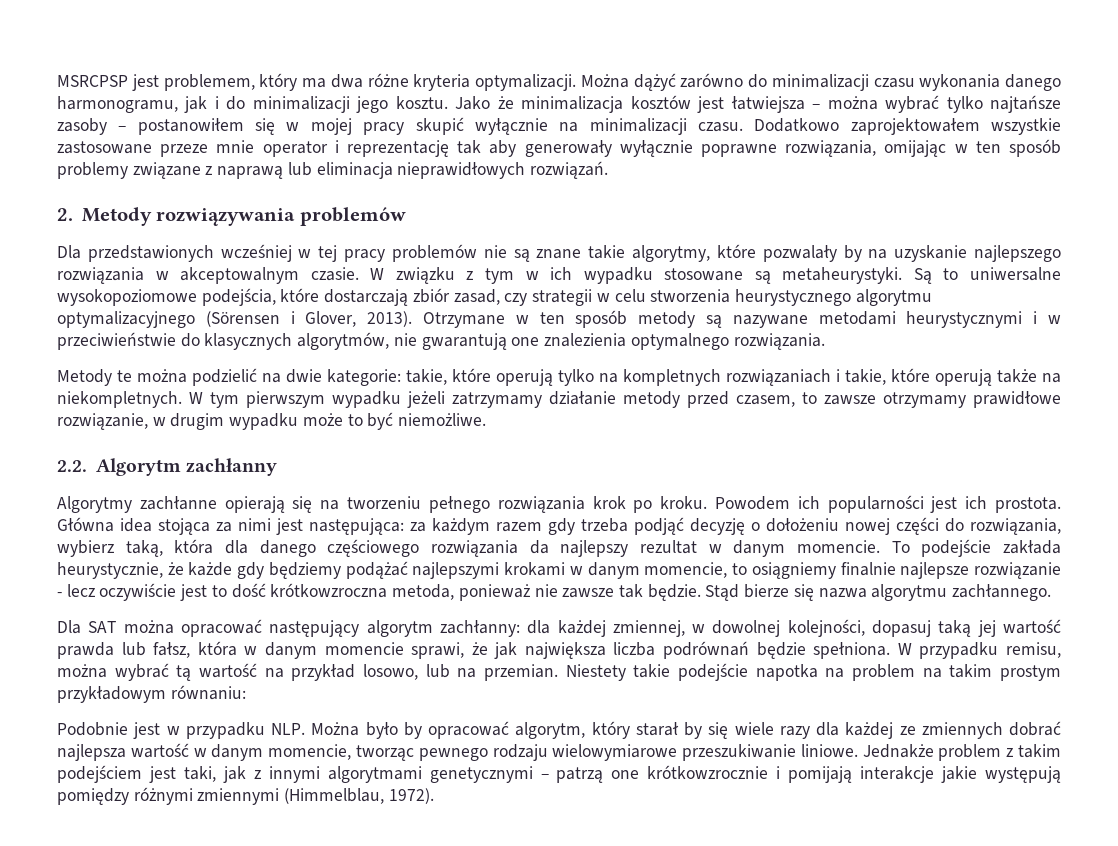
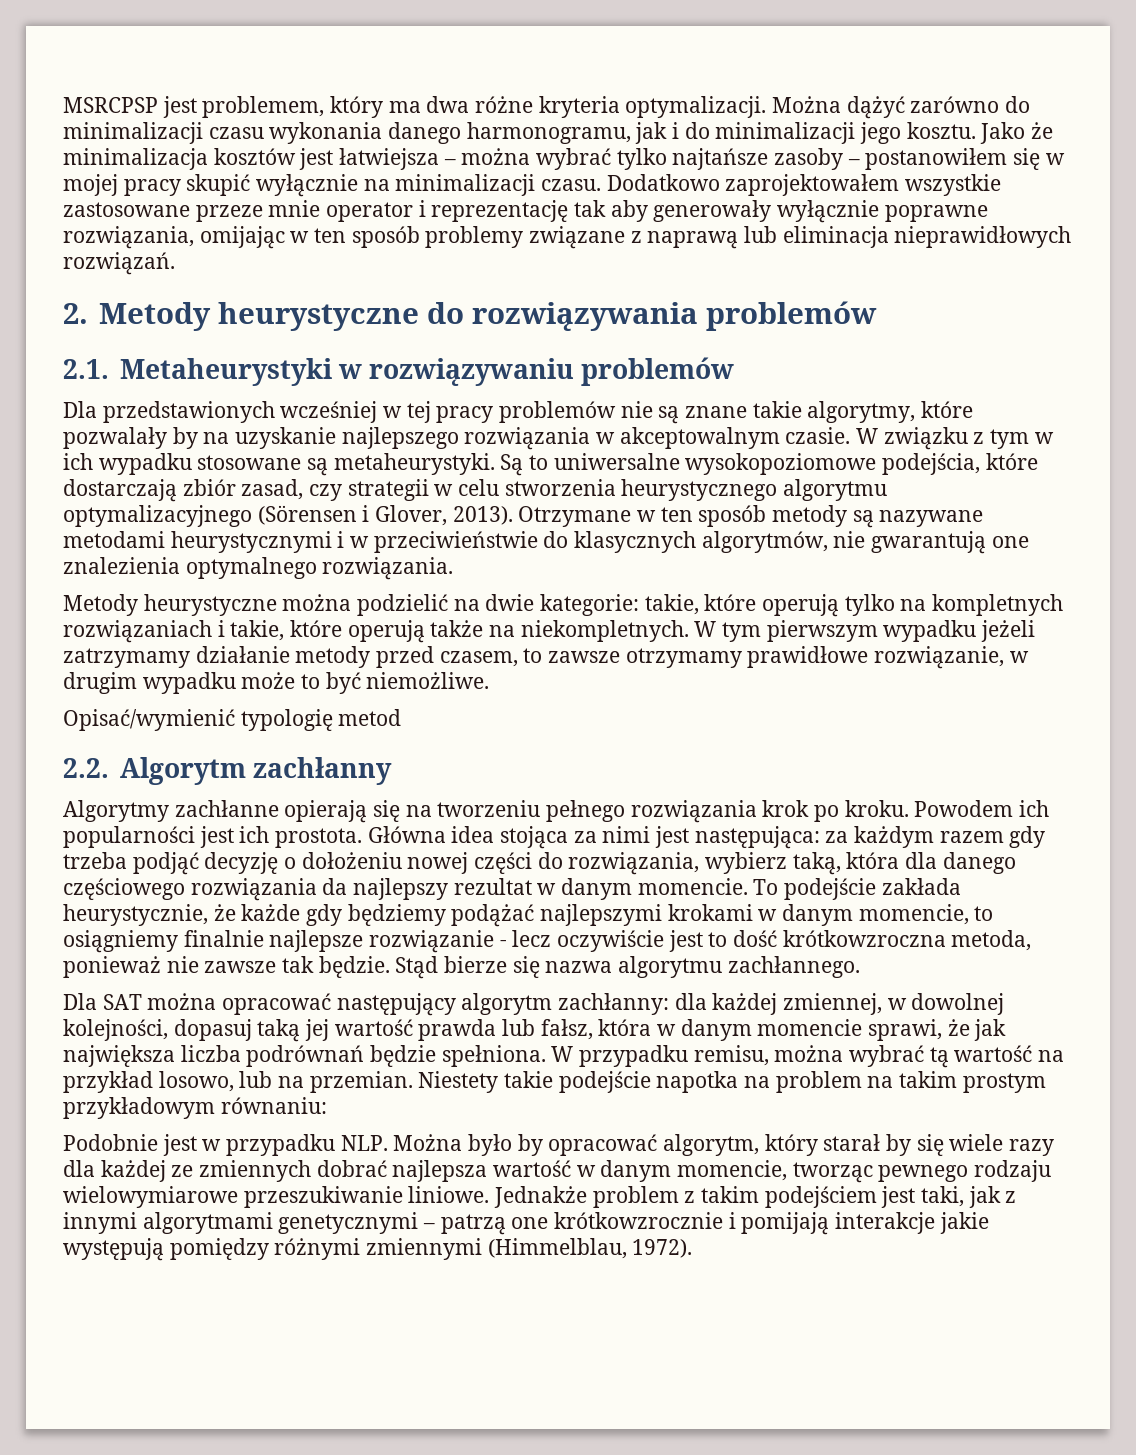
(152, 216) none -> [217,302,464,331] heurystyczne do
(406, 216) none -> [63,357,734,386] // 2.1. Metaheurystyki w rozwiązywaniu problemów
[117,370,132,382] te -> [143,594,277,616] heurystyczne
(487, 419) none -> [63,709,402,731] // Opisać/wymienić typologię metod

